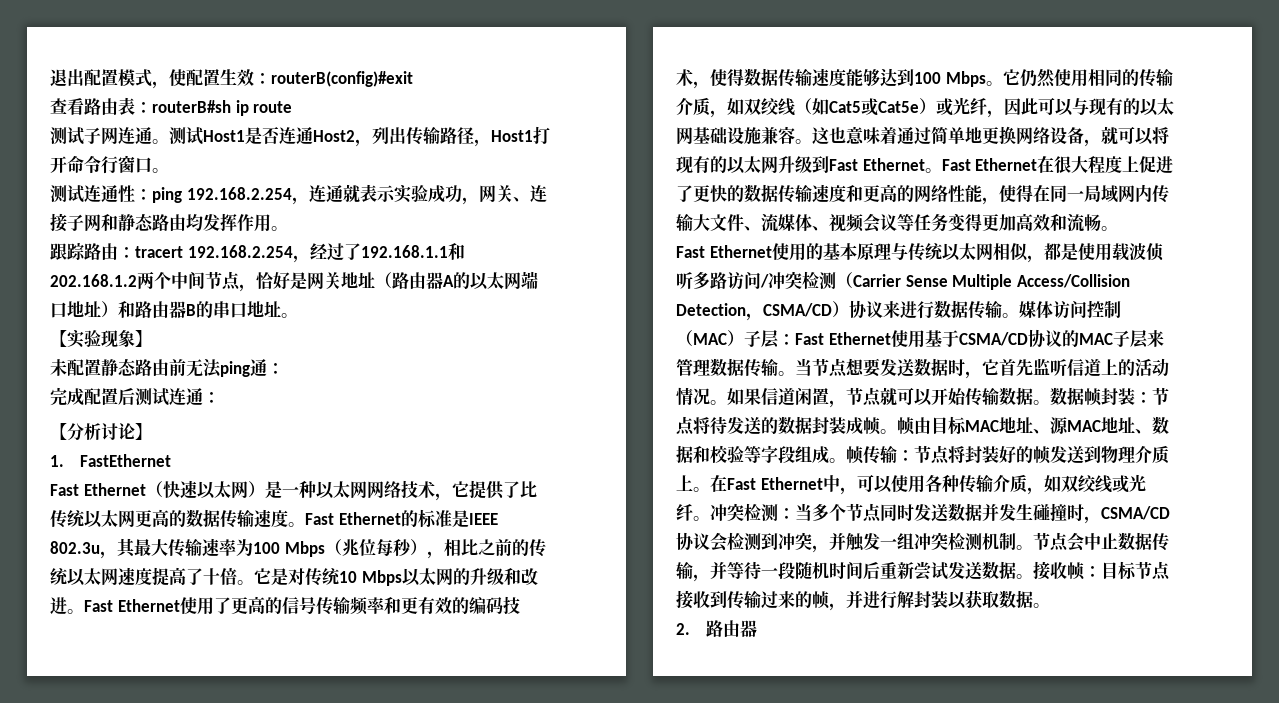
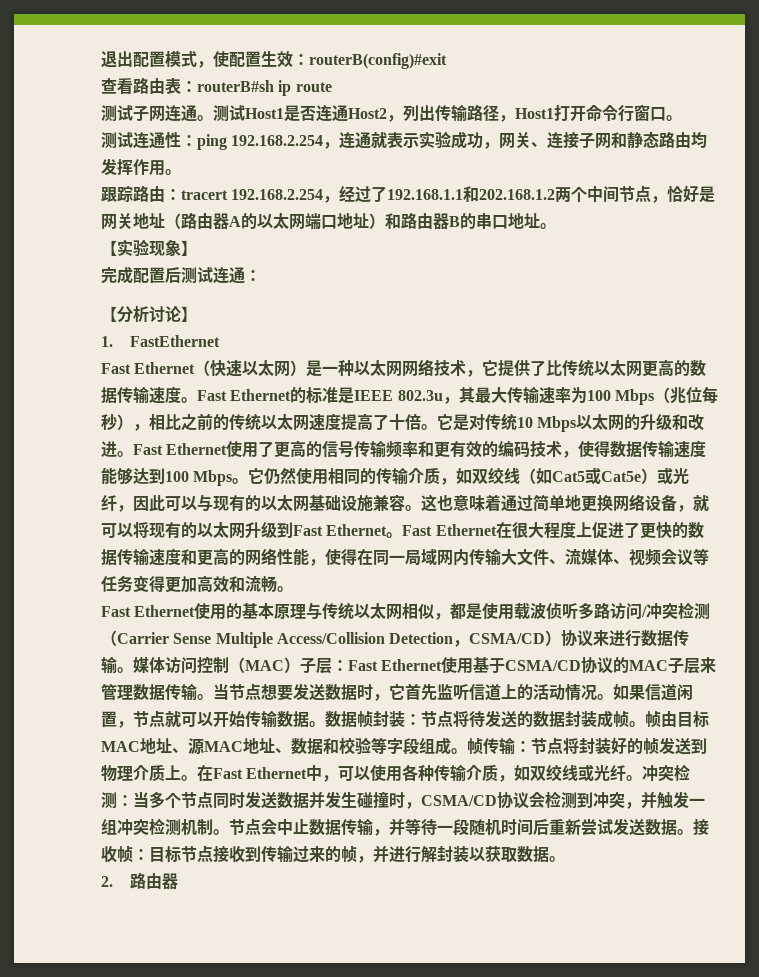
[50,358,284,378] // 未配置静态路由前无法ping通： -> (197, 248) none

